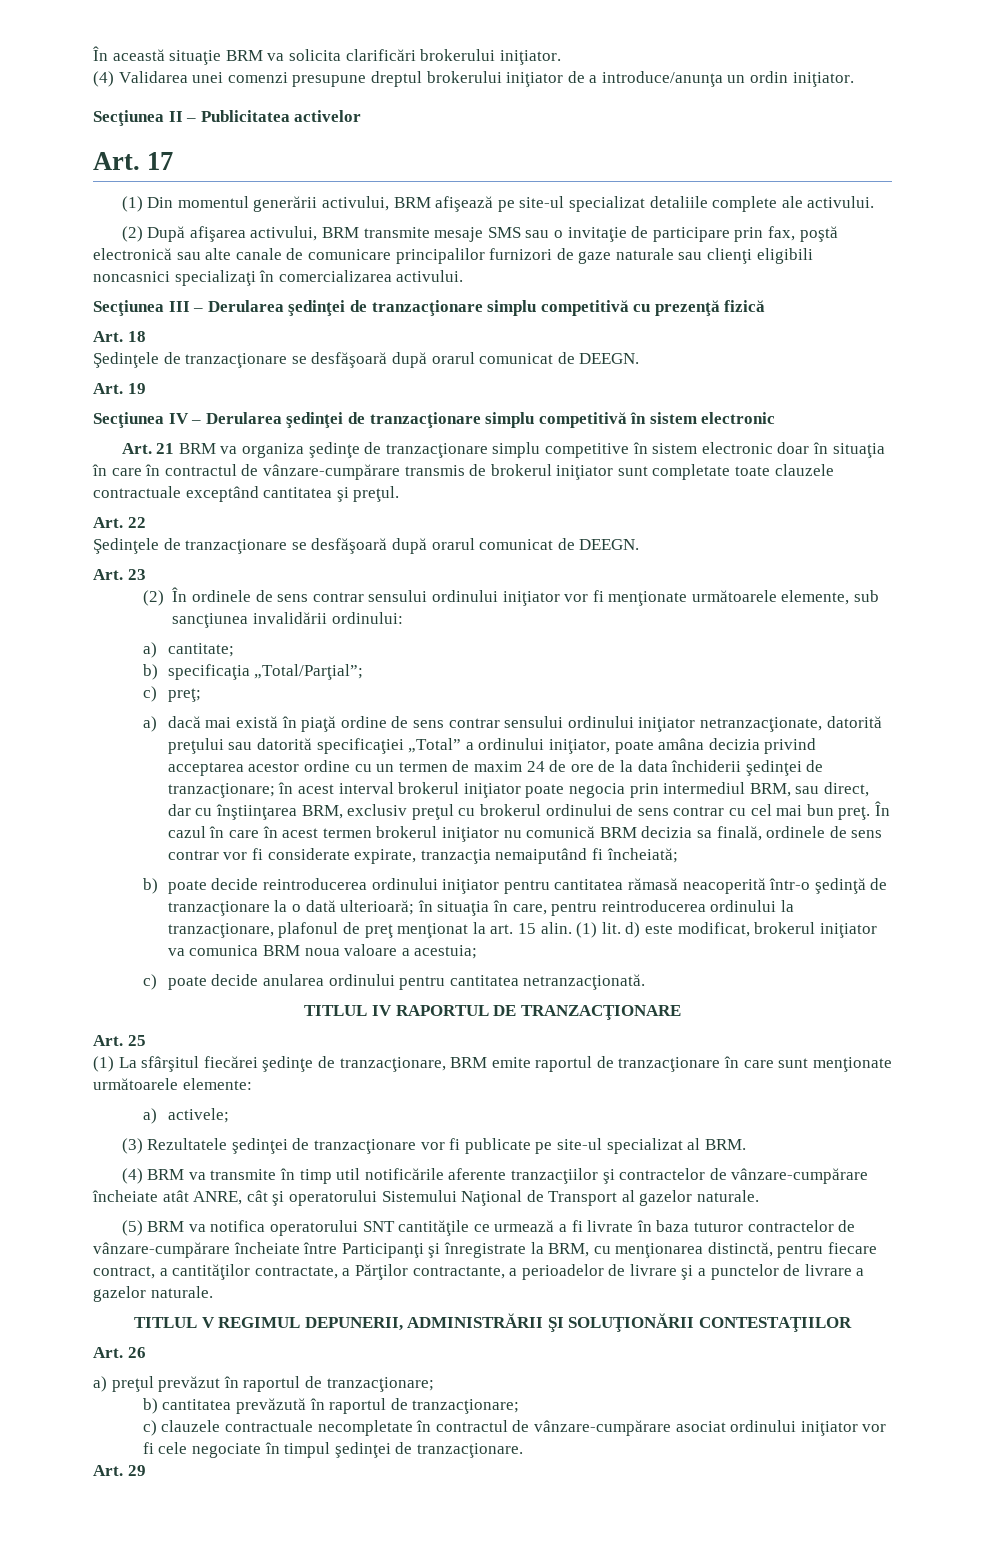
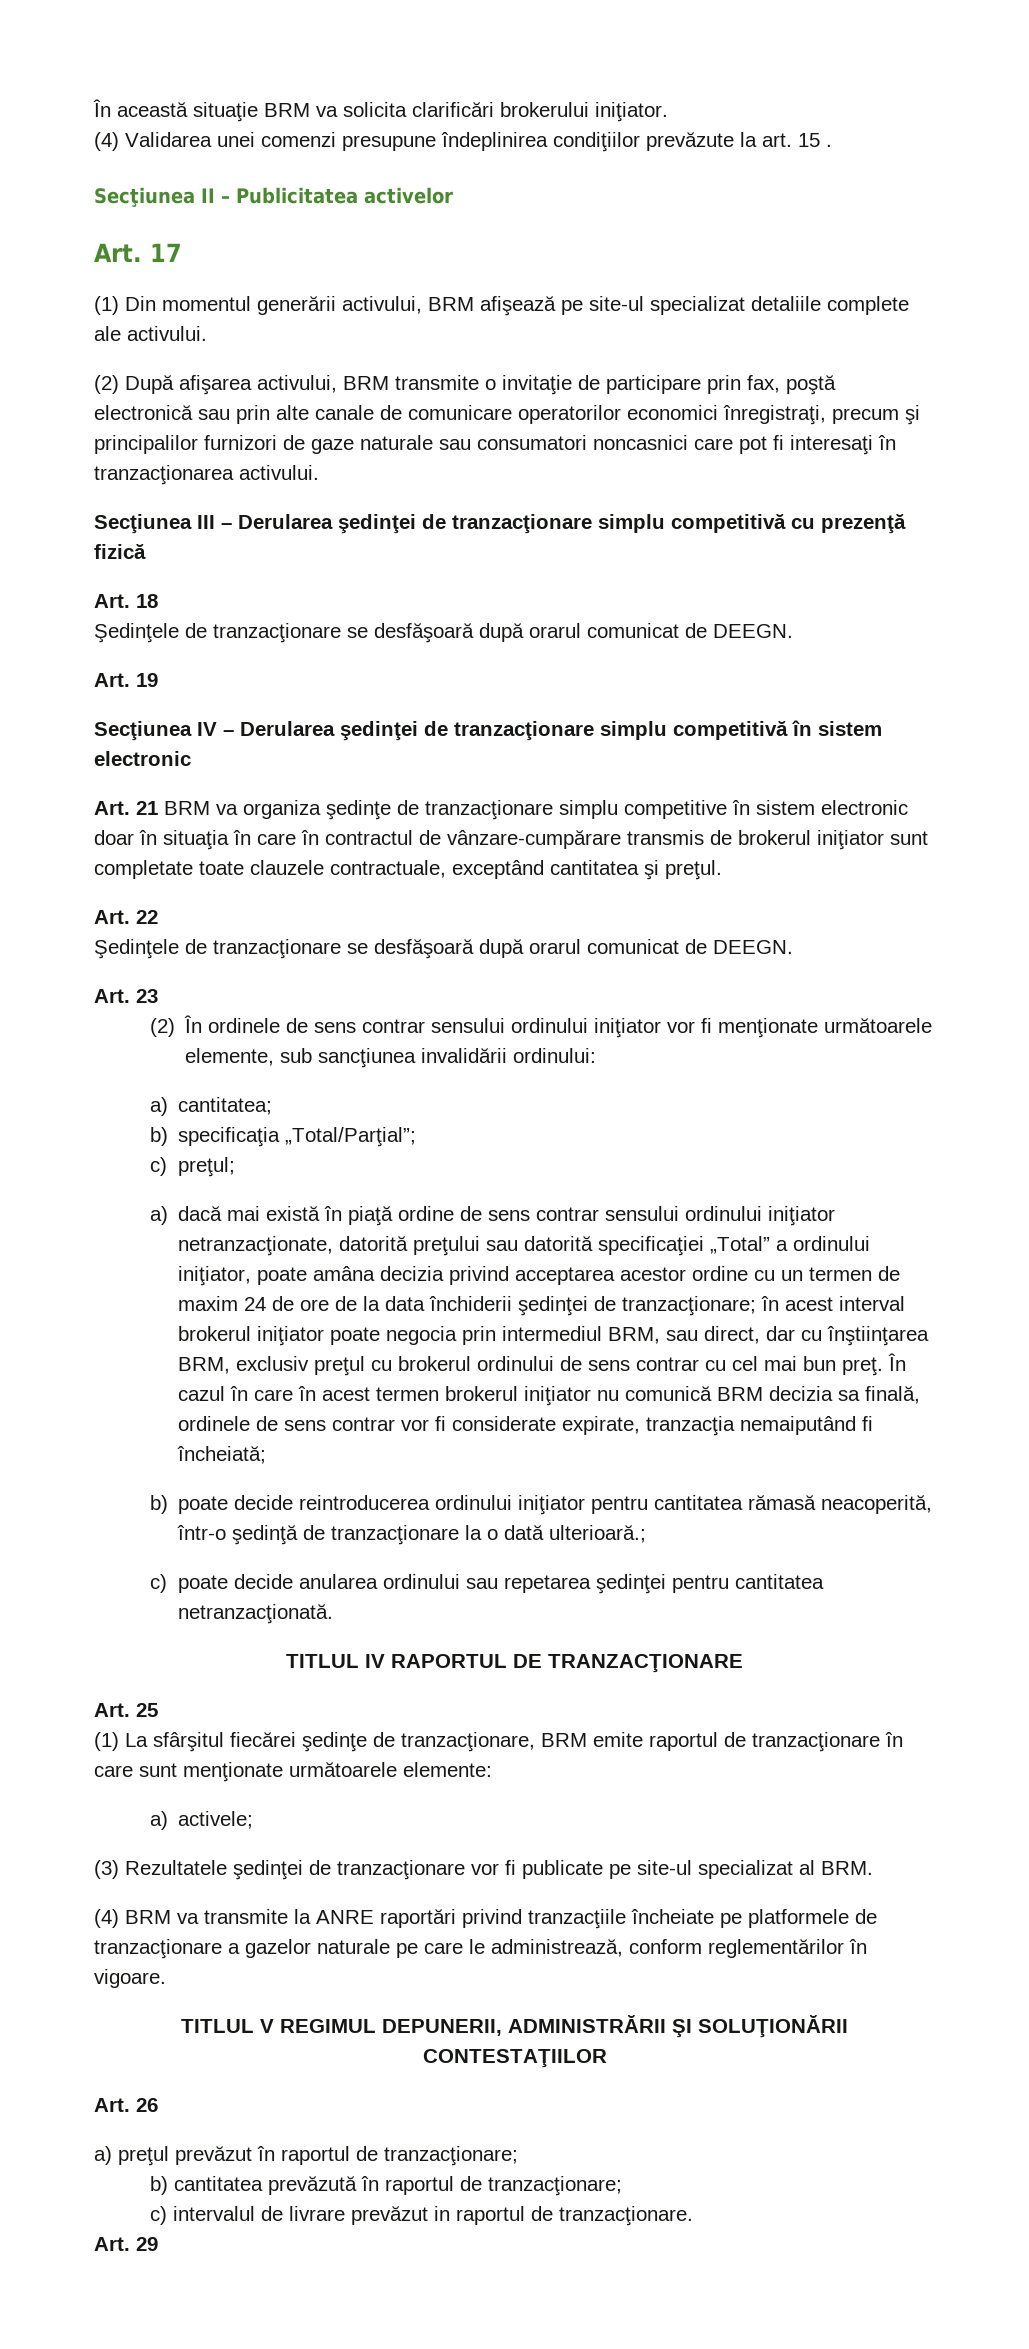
[370,71,854,87] dreptul brokerului iniţiator de a introduce/anunţa un ordin iniţiator. -> [441,132,832,152] îndeplinirea condiţiilor prevăzute la art. 15 .
[434,227,550,242] mesaje SMS sau -> (479, 382) none
(201, 256) none -> [236,405,270,424] prin
(391, 254) none -> [518,405,920,425] operatorilor economici înregistraţi, precum şi
[707,248,813,264] [93,270,392,286] clienţi eligibili noncasnici specializaţi în comercializarea -> [477,435,896,455] [94,465,234,485] consumatori noncasnici care pot fi interesaţi în tranzacţionarea
[93,486,181,498] contractuale -> [330,860,446,878] contractuale,
[167,643,234,657] cantitate; -> [177,1097,272,1115] cantitatea;
[167,688,201,702] preţ; -> [177,1157,235,1177] preţul;
[682,878,766,894] neacoperită -> [820,1495,932,1514] neacoperită,
[340,900,794,916] [167,922,877,938] [167,944,478,959] ulterioară; în situaţia în care, pentru reintroducerea ordinului la tranzacţionare, plafonul de preţ menţionat la art. 15 alin. (1) lit. d) este modificat, brokerul iniţiator va comunica BRM noua valoare a acestuia; -> [548,1525,646,1543] ulterioară.;
(395, 980) none -> [465,1574,666,1594] sau repetarea şedinţei
[280,1168,869,1184] [92,1190,760,1206] [121,1220,856,1236] [93,1242,878,1258] [93,1264,865,1280] [93,1286,213,1302] în timp util notificările aferente tranzacţiilor şi contractelor de vânzare-cumpărare încheiate atât ANRE, cât şi operatorului Sistemului Naţional de Transport al gazelor naturale. // (5) BRM va notifica operatorului SNT cantităţile ce urmează a fi livrate în baza tuturor contractelor de vânzare-cumpărare încheiate între Participanţi şi înregistrate la BRM, cu menţionarea distinctă, pentru fiecare contract, a cantităţilor contractate, a Părţilor contractante, a perioadelor de livrare şi a punctelor de livrare a gazelor naturale. -> [294,1909,877,1929] [94,1939,867,1959] [94,1969,166,1988] la ANRE raportări privind tranzacţiile încheiate pe platformele de tranzacţionare a gazelor naturale pe care le administrează, conform reglementărilor în vigoare.
[161,1420,887,1436] [142,1442,391,1458] clauzele contractuale necompletate în contractul de vânzare-cumpărare asociat ordinului iniţiator vor fi cele negociate în timpul şedinţei -> [172,2206,525,2225] intervalul de livrare prevăzut in raportul

